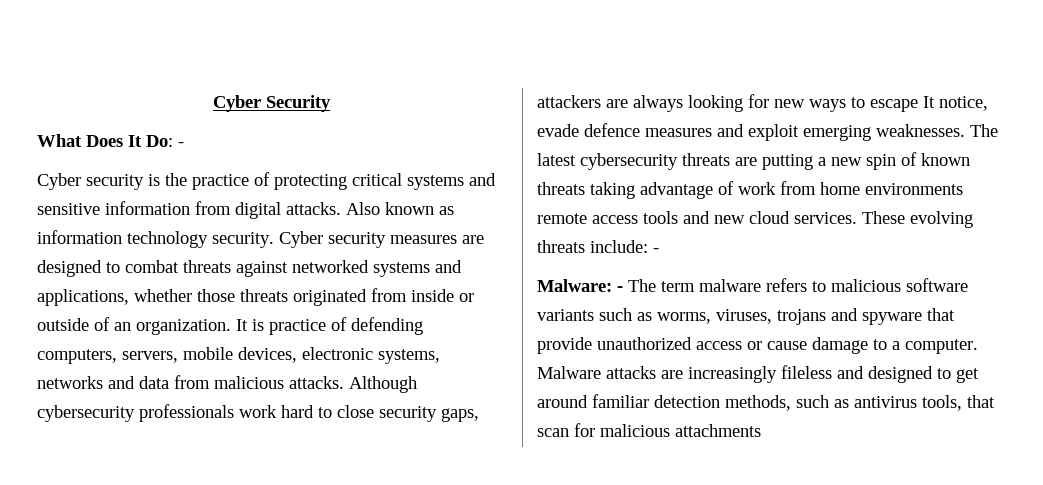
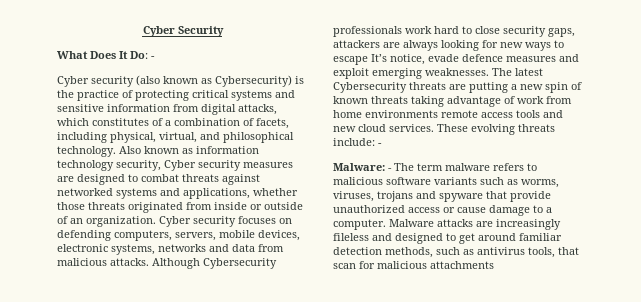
(144, 182) none -> [136,75,292,87] (also known as Cybersecurity)
[286,202,341,215] attacks. -> [238,104,277,115] [57,118,289,129] [57,132,294,143] [57,146,116,157] attacks, which constitutes of a combination of facets, including physical, virtual, and philosophical technology.
[212,232,274,248] security. -> [116,160,161,171] security,
[236,317,347,335] It is practice of -> [159,216,292,227] Cyber security focuses on
[37,405,135,422] cybersecurity -> [203,258,277,269] Cybersecurity
[923,96,935,108] It -> [371,54,387,62] It’s
[580,153,678,170] cybersecurity -> [333,82,407,93] Cybersecurity

